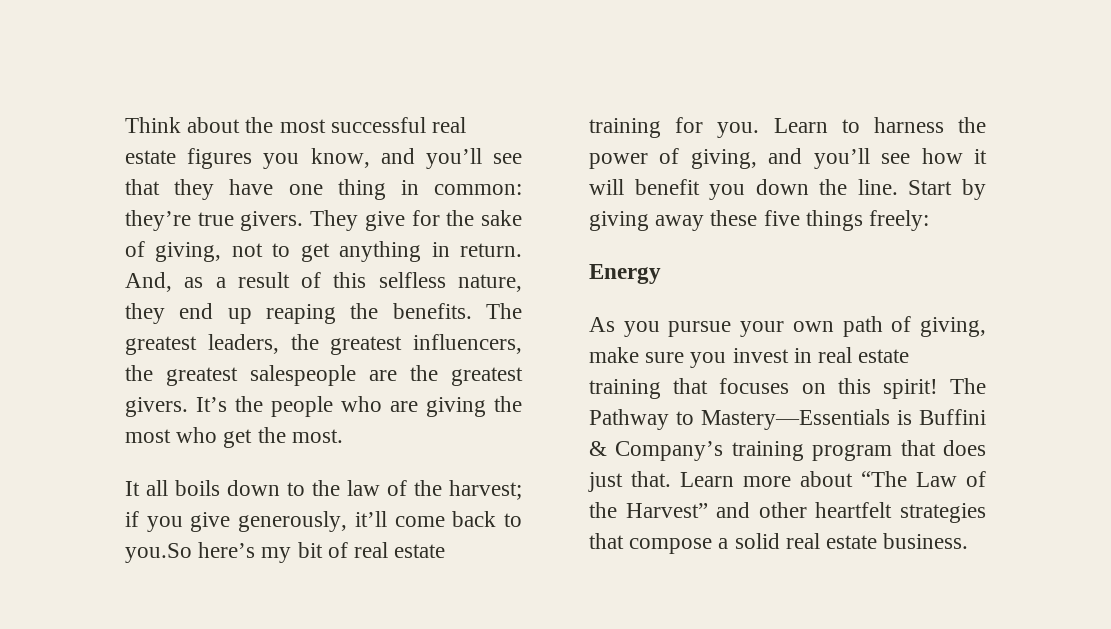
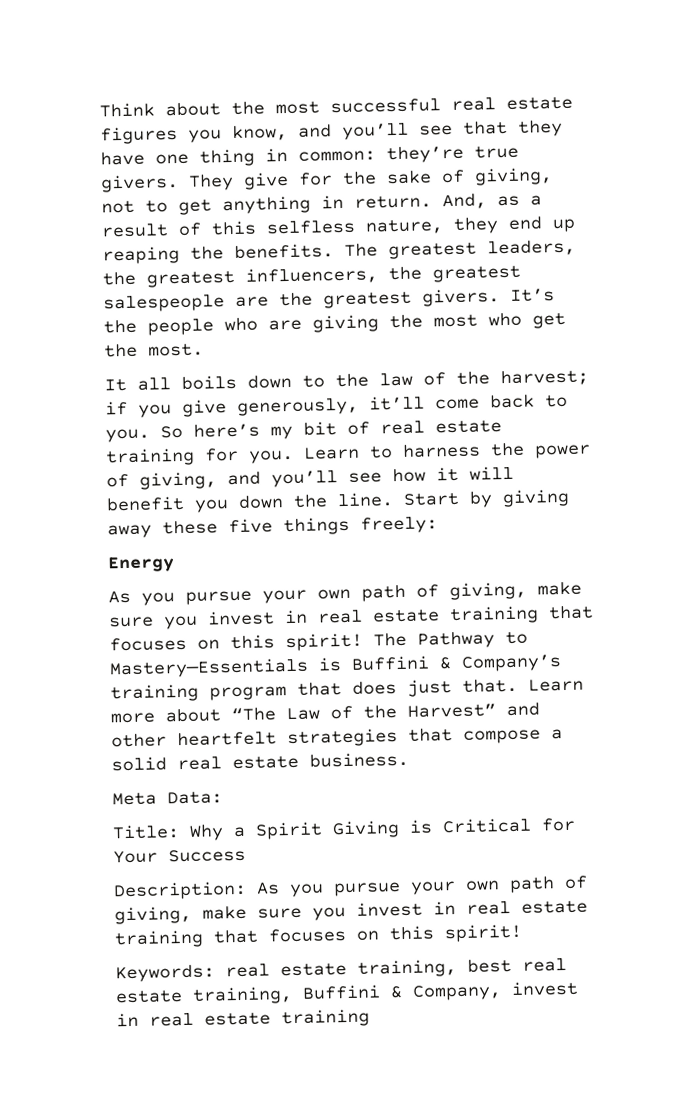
[125,543,192,563] you.So -> [105,425,183,443] you. So
(969, 541) none -> [112,791,223,806] [112,817,576,841] [113,848,246,864] [113,875,588,901] [114,900,588,925] [114,923,523,949] [115,958,567,983] [115,980,579,1005] [116,1008,370,1028] // Meta Data: // Title: Why a Spirit Giving is Critical for Your Success // Description: As you pursue your own path of giving, make sure you invest in real estate training that focuses on this spirit! // Keywords: real estate training, best real estate training, Buffini & Company, invest in real estate training

